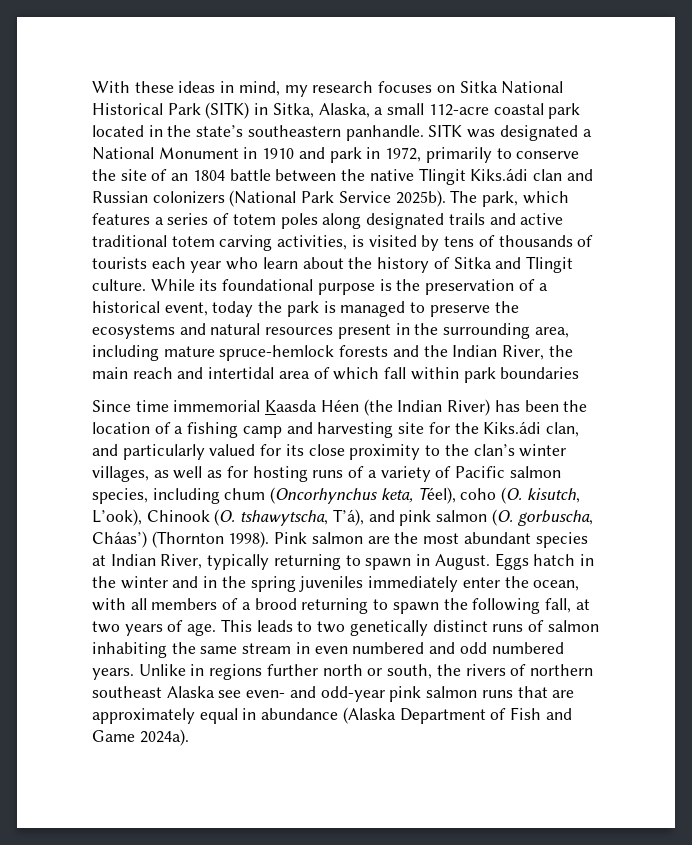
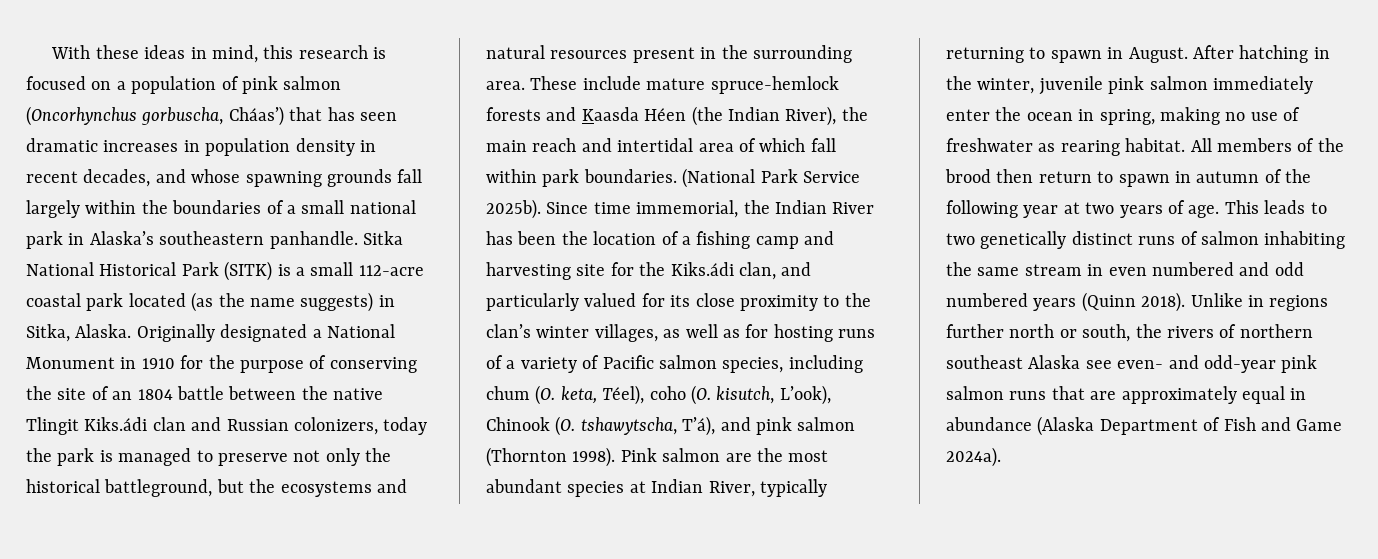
[284,81,455,97] my research focuses on -> [263,45,387,59] [26,76,342,94] [26,106,397,126] [26,138,376,156] [26,169,423,187] [26,200,416,218] [26,231,358,249] this research is focused on a population of pink salmon (Oncorhynchus gorbuscha, Cháas’) that has seen dramatic increases in population density in recent decades, and whose spawning grounds fall largely within the boundaries of a small national park in Alaska’s southeastern panhandle.
[254,103,370,118] in Sitka, Alaska, -> [277,264,291,276] is
[148,124,496,141] in the state’s southeastern panhandle. SITK was -> [191,292,395,312] [26,324,215,342] (as the name suggests) in Sitka, Alaska. Originally
[298,147,580,163] and park in 1972, primarily to conserve -> [180,355,417,373] for the purpose of conserving
[152,190,569,207] [92,213,564,229] [92,235,594,251] [92,256,573,273] [92,279,548,295] [92,301,208,316] colonizers (National Park Service 2025b). The park, which features a series of totem poles along designated trails and active traditional totem carving activities, is visited by tens of thousands of tourists each year who learn about the history of Sitka and Tlingit culture. While its foundational purpose is the preservation of a historical event, -> [294,417,378,435] colonizers,
(490, 311) none -> [293,448,392,466] [26,479,244,497] not only the historical battleground, but
[534,327,569,338] [92,345,159,361] area, including -> [486,76,641,90] area. These include
[423,345,545,360] the Indian River, -> [581,106,837,126] Kaasda Héen (the Indian River),
[500,367,580,379] [92,399,491,416] boundaries // Since time immemorial Kaasda Héen (the Indian River) -> [583,168,860,188] [486,199,875,219] boundaries. (National Park Service 2025b). Since time immemorial, the Indian River
[270,487,378,504] (Oncorhynchus -> [535,385,556,405] (O.
[491,509,593,526] [92,531,147,548] (O. gorbuscha, Cháas’) -> (856, 424) none
[494,553,594,570] [92,576,580,592] [92,598,439,614] Eggs hatch in the winter and in the spring juveniles immediately enter the ocean, with all members of a brood returning to spawn -> [1193,45,1330,63] [946,76,1313,95] [946,107,1301,125] [946,138,1344,156] [945,169,1282,187] After hatching in the winter, juvenile pink salmon immediately enter the ocean in spring, making no use of freshwater as rearing habitat. All members of the brood then return to spawn in autumn of
[544,598,571,613] fall, -> [1023,205,1059,218] year
[92,668,134,680] years. -> [1033,292,1186,312] years (Quinn 2018).

